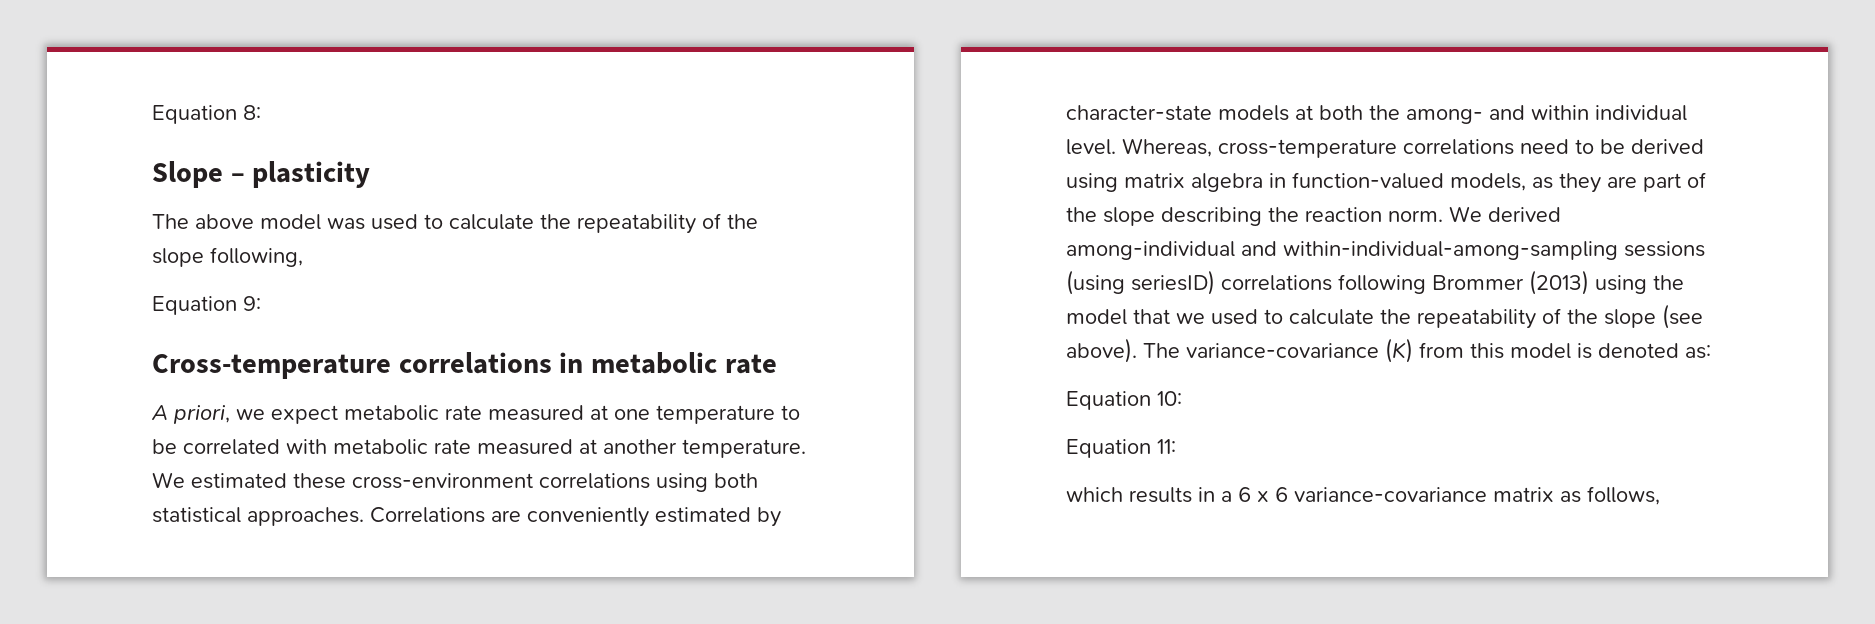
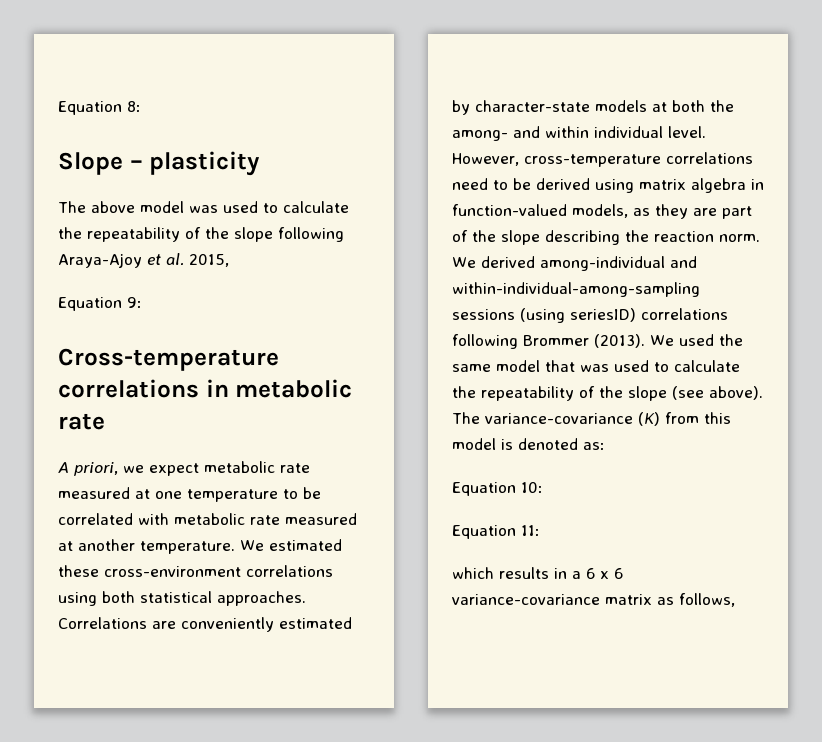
[210,247,303,267] following, -> [278,227,344,242] [58,253,229,268] following Araya-Ajoy et al. 2015,
[1122,138,1212,157] Whereas, -> [452,153,519,166] However,
[1529,270,1684,295] (2013) using the -> [594,334,743,348] [452,364,491,372] (2013). We used the same
[1176,313,1205,324] we -> [580,364,609,372] was

